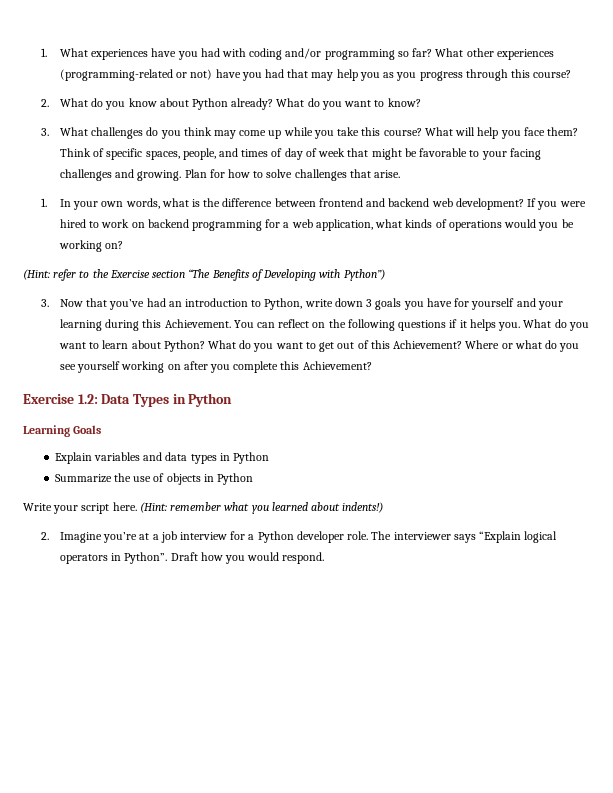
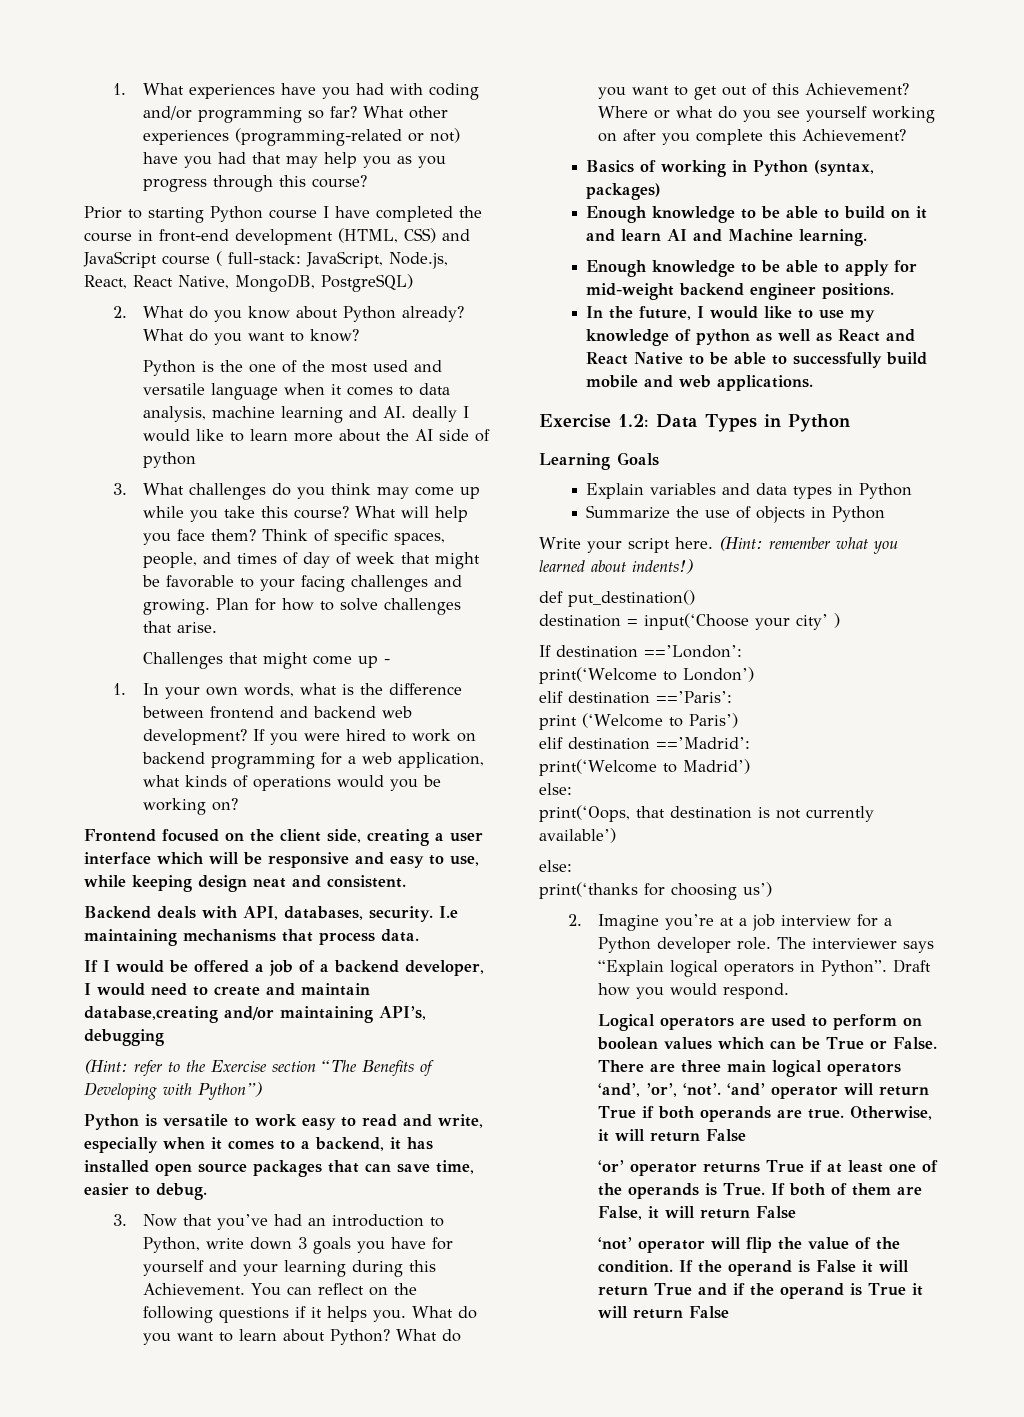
(572, 74) none -> [84,206,482,223] [84,228,470,245] [83,251,448,269] [84,274,413,292] // Prior to starting Python course I have completed the course in front-end development (HTML, CSS) and JavaScript course ( full-stack: JavaScript, Node.js, React, React Native, MongoDB, PostgreSQL)
(421, 102) none -> [142,360,442,376] [142,383,450,400] [142,406,469,423] [142,429,490,442] [142,452,196,468] // Python is the one of the most used and versatile language when it comes to data analysis, machine learning and AI. deally I would like to learn more about the AI side of python
(401, 174) none -> [142,652,390,669] // Challenges that might come up -
(124, 245) none -> [84,829,483,846] [84,852,479,868] [84,875,406,892] [84,906,458,922] [84,929,419,946] [84,960,484,976] [84,983,370,996] [84,1006,426,1023] [84,1029,164,1046] // Frontend focused on the client side, creating a user interface which will be responsive and easy to use, while keeping design neat and consistent. // Backend deals with API, databases, security. I.e maintaining mechanisms that process data. // If I would be offered a job of a backend developer, I would need to create and maintain database,creating and/or maintaining API’s, debugging
(385, 275) none -> [84,1114,483,1130] [84,1137,433,1153] [84,1160,474,1177] [84,1183,207,1200] // Python is versatile to work easy to read and write, especially when it comes to a backend, it has installed open source packages that can save time, easier to debug.
(372, 365) none -> [586,160,875,177] [586,183,662,200] [586,206,928,223] [586,229,868,246] [586,260,918,277] [586,283,895,300] [586,306,876,322] [586,329,916,346] [586,352,928,368] [586,375,814,391] // Basics of working in Python (syntax, packages) // Enough knowledge to be able to build on it and learn AI and Machine learning. // Enough knowledge to be able to apply for mid-weight backend engineer positions. // In the future, I would like to use my knowledge of python as well as React and React Native to be able to successfully build mobile and web applications.
(384, 507) none -> [539,590,695,607] [539,613,840,630] [539,645,742,658] [539,667,754,684] [539,691,732,704] [539,713,738,730] [539,737,750,750] [539,759,750,776] [539,783,572,795] [539,805,874,822] [539,828,616,843] [539,860,572,872] [539,882,772,900] // def put_destination() // destination = input(‘Choose your city’ ) // If destination ==’London’: // print(‘Welcome to London’) // elif destination ==’Paris’: // print (‘Welcome to Paris’) // elif destination ==’Madrid’: // print(‘Welcome to Madrid’) // else: // print(‘Oops, that destination is not currently available’) // else: // print(‘thanks for choosing us’)
(325, 558) none -> [597,1014,922,1031] [596,1037,937,1050] [597,1060,901,1077] [597,1083,929,1099] [597,1106,932,1122] [597,1129,746,1142] [597,1160,938,1176] [597,1183,922,1199] [597,1206,796,1220] [597,1237,900,1253] [597,1260,909,1276] [597,1283,923,1299] [597,1306,729,1319] // Logical operators are used to perform on boolean values which can be True or False. There are three main logical operators ‘and’, ’or’, ‘not’. ‘and’ operator will return True if both operands are true. Otherwise, it will return False // ‘or’ operator returns True if at least one of the operands is True. If both of them are False, it will return False // ‘not’ operator will flip the value of the condition. If the operand is False it will return True and if the operand is True it will return False

